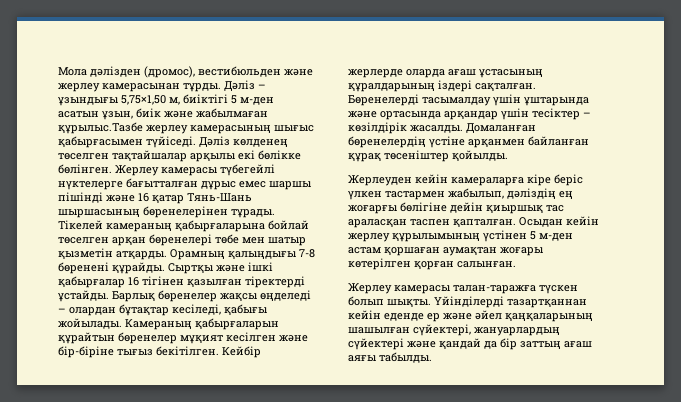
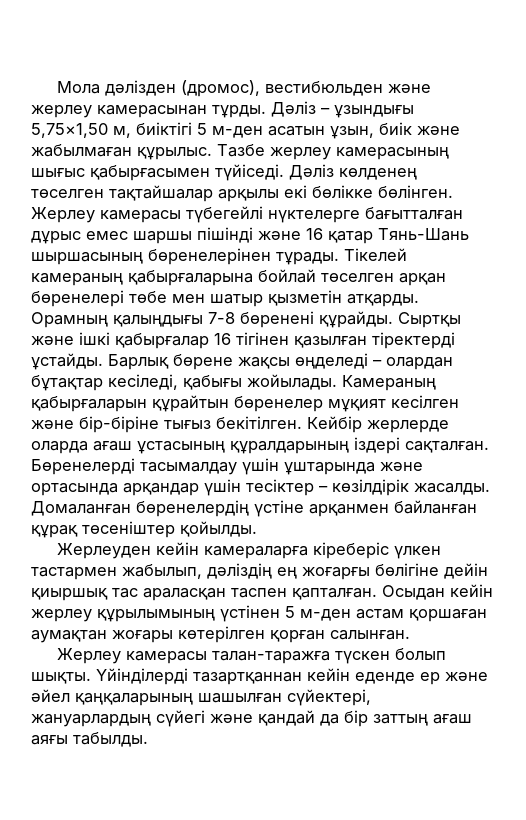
[58,122,143,134] құрылыс.Тазбе -> [137,144,265,160] құрылыс. Тазбе
[158,290,217,302] бөренелер -> [173,354,233,370] бөрене
[527,174,583,186] кіре беріс -> [312,542,389,559] кіреберіс
[348,338,404,350] сүйектері -> [156,710,205,727] сүйегі

